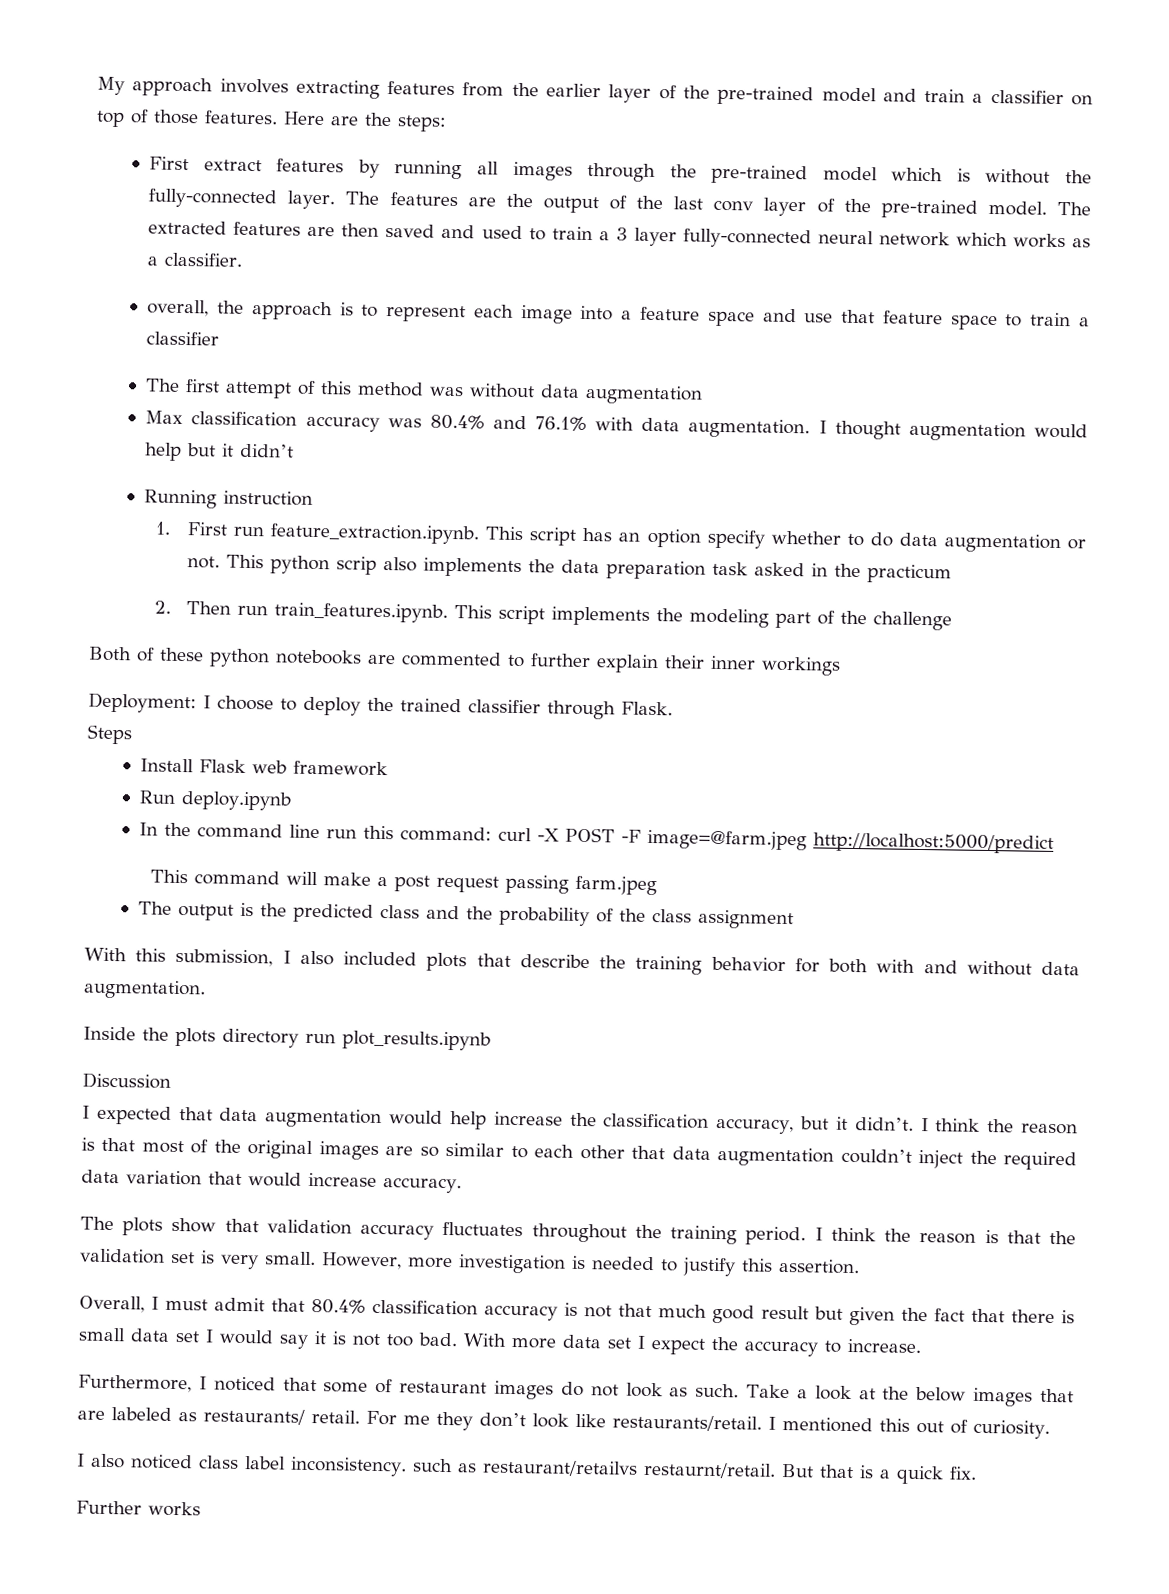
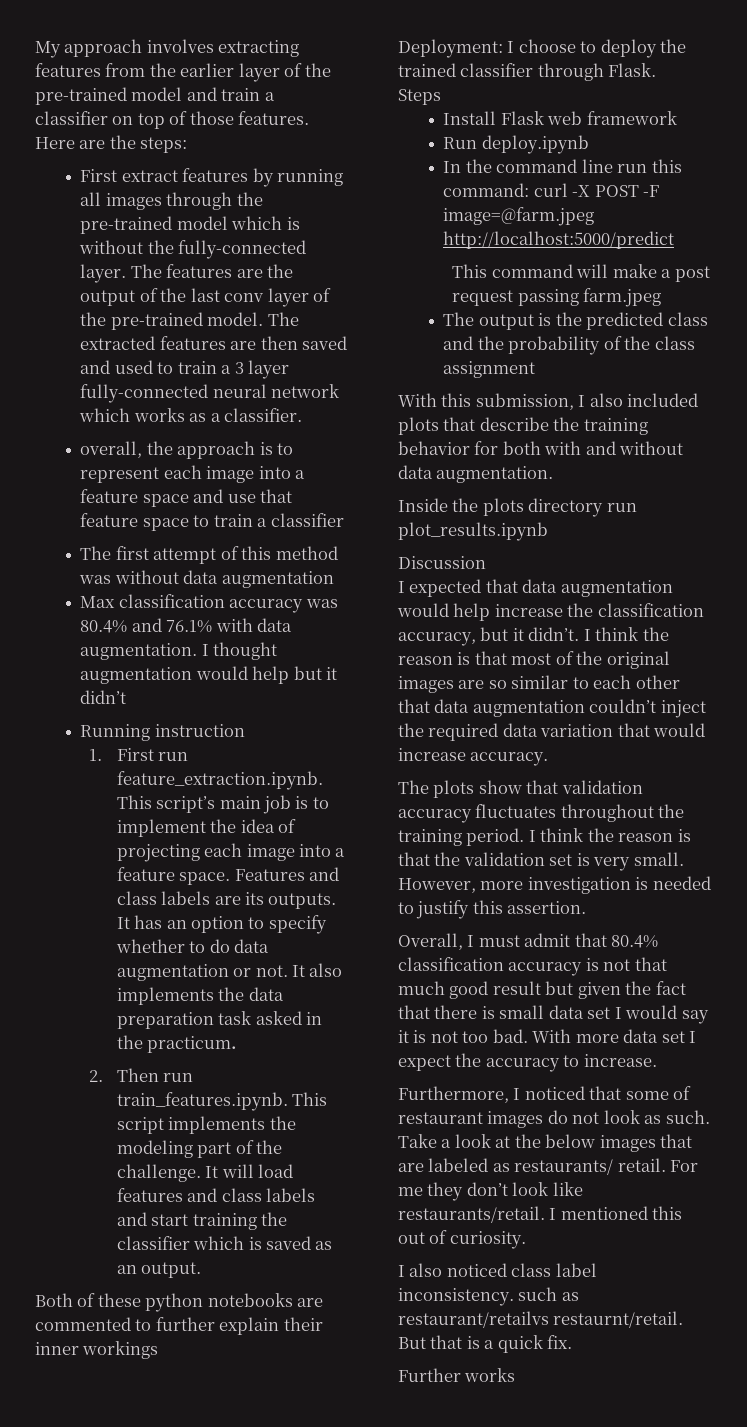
[529,527,577,546] script -> [156,795,329,814] [116,819,297,837] [116,843,346,862] [116,867,340,885] [116,891,337,909] [116,917,130,929] script’s main job is to implement the idea of projecting each image into a feature space. Features and class labels are its outputs. It
(701, 538) none -> [248,917,265,929] to
[226,554,378,575] This python scrip -> [292,965,306,977] It
[867,564,953,584] practicum -> [147,1036,238,1053] practicum.
[873,611,953,631] challenge -> [116,1164,294,1182] [116,1188,316,1202] [116,1212,288,1230] [116,1236,333,1250] [116,1262,202,1278] challenge. It will load features and class labels and start training the classifier which is saved as an output.

